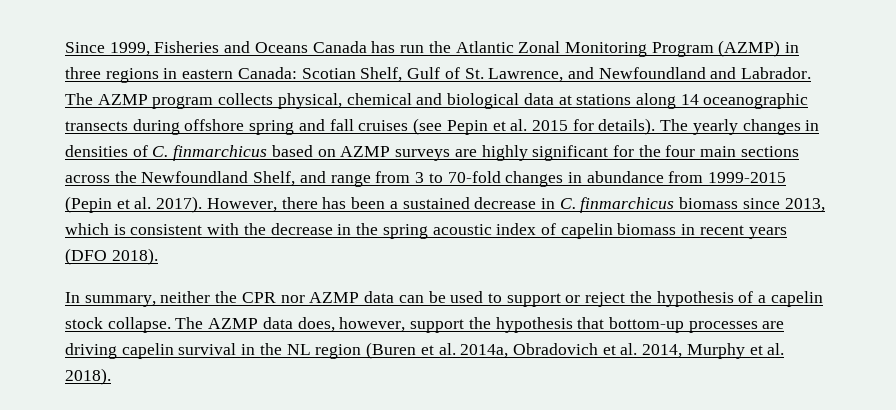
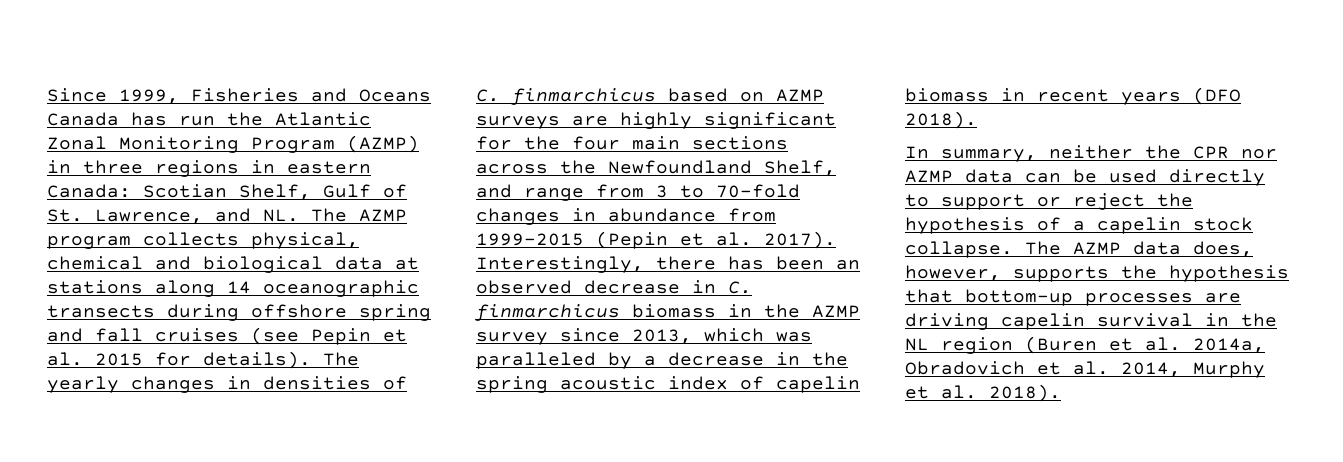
[598,67,812,79] Newfoundland and Labrador. -> [263,209,299,222] NL.
[206,198,277,212] However, -> [476,256,644,273] Interestingly,
[389,197,470,209] a sustained -> [836,260,860,270] [476,280,572,294] an observed
[742,198,825,212] [65,223,266,235] since 2013, which is consistent with the -> [728,304,860,318] [476,328,812,345] [476,352,656,369] in the AZMP survey since 2013, which was paralleled by a
(484, 297) none -> [1169,169,1265,186] directly
[410,319,465,333] support -> [1013,266,1109,282] supports

